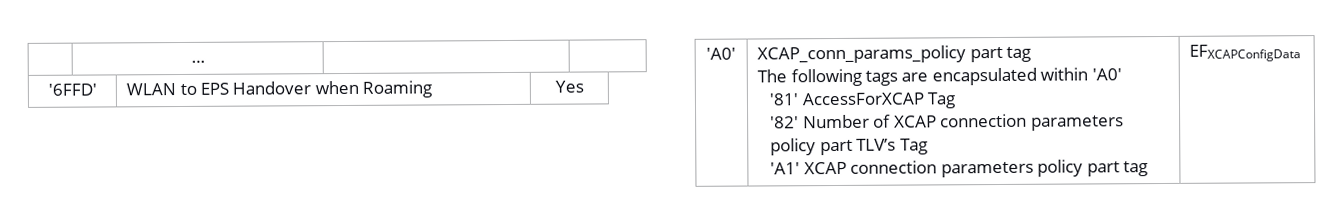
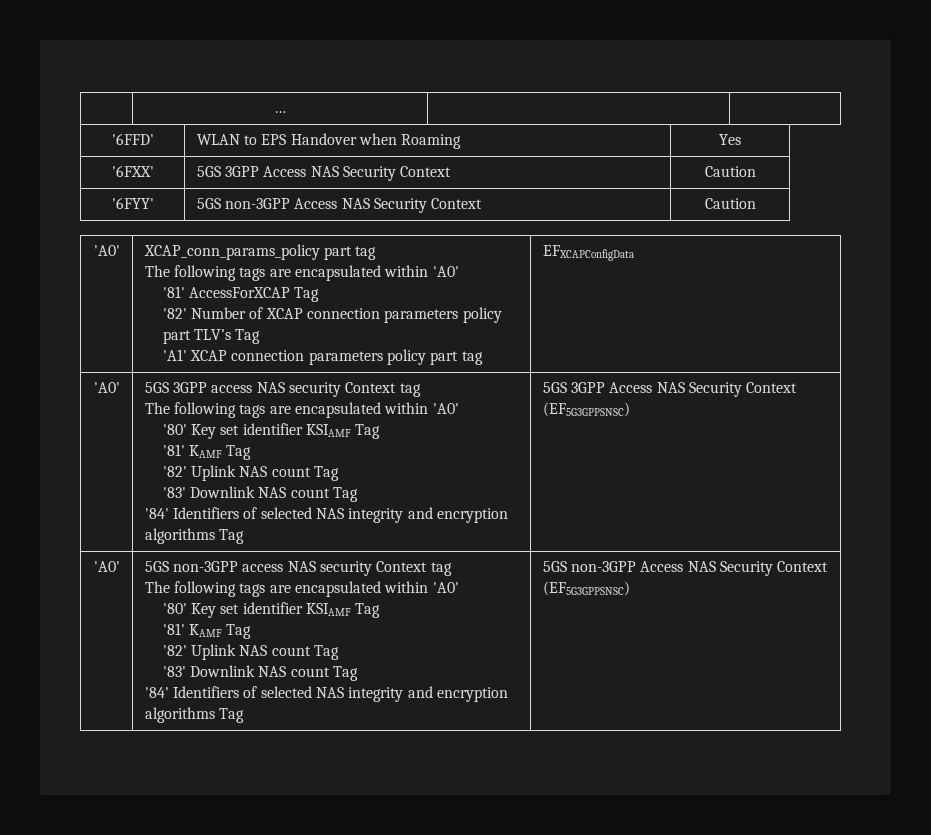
(584, 86) none -> [111,165,154,177] [196,166,452,181] [704,166,756,177] [111,197,154,209] [196,198,483,213] [704,198,756,209] // '6FXX' | 5GS 3GPP Access NAS Security Context | Caution // '6FYY' | 5GS non-3GPP Access NAS Security Context | Caution
(1302, 53) none -> [93,382,120,393] [144,382,421,397] [144,402,459,418] [162,423,381,439] [162,444,252,460] [162,465,339,481] [162,486,358,502] [144,507,508,523] [144,528,244,544] [542,382,798,397] [542,402,630,417] [93,561,120,572] [144,561,452,576] [144,581,459,597] [162,602,381,618] [162,623,252,639] [162,644,339,660] [162,665,358,681] [144,686,508,702] [144,707,244,723] [542,561,829,576] [542,581,630,596] // 'A0' | 5GS 3GPP access NAS security Context tag // The following tags are encapsulated within 'A0' // '80' Key set identifier KSIAMF Tag // '81' KAMF Tag // '82' Uplink NAS count Tag // '83' Downlink NAS count Tag // '84' Identifiers of selected NAS integrity and encryption algorithms Tag | 5GS 3GPP Access NAS Security Context (EF5G3GPPSNSC) // 'A0' | 5GS non-3GPP access NAS security Context tag // The following tags are encapsulated within 'A0' // '80' Key set identifier KSIAMF Tag // '81' KAMF Tag // '82' Uplink NAS count Tag // '83' Downlink NAS count Tag // '84' Identifiers of selected NAS integrity and encryption algorithms Tag | 5GS non-3GPP Access NAS Security Context (EF5G3GPPSNSC)

